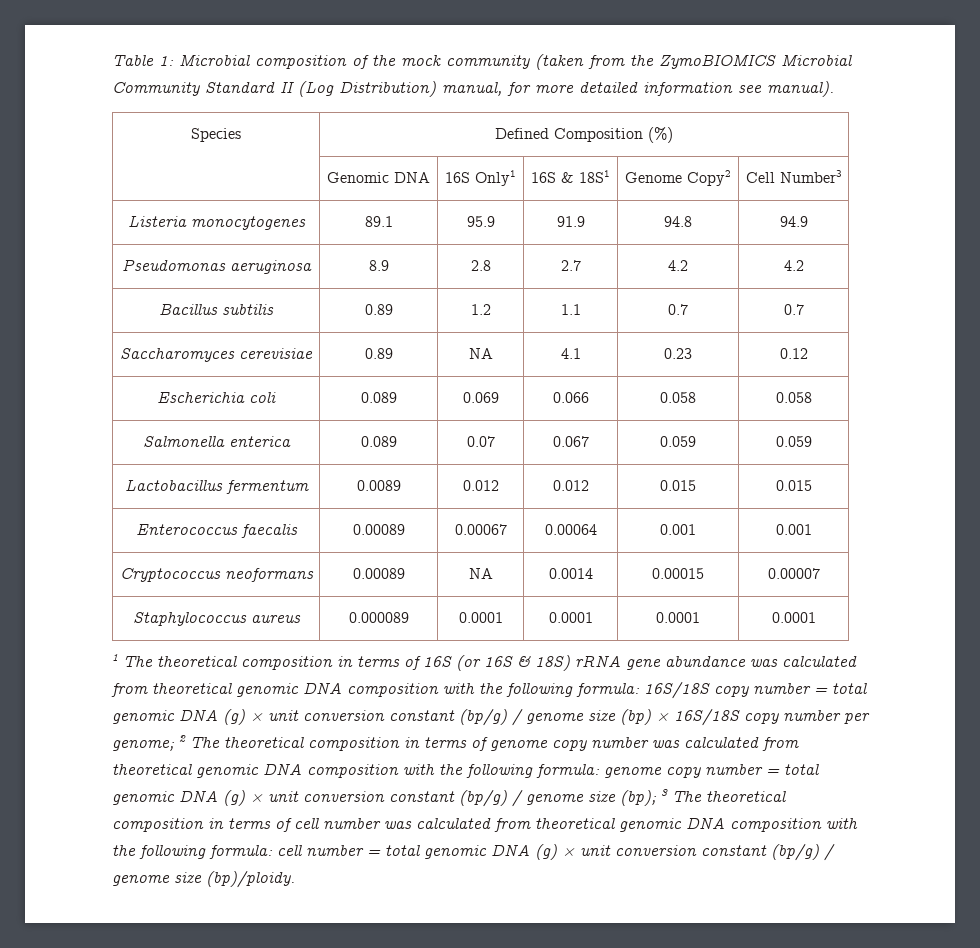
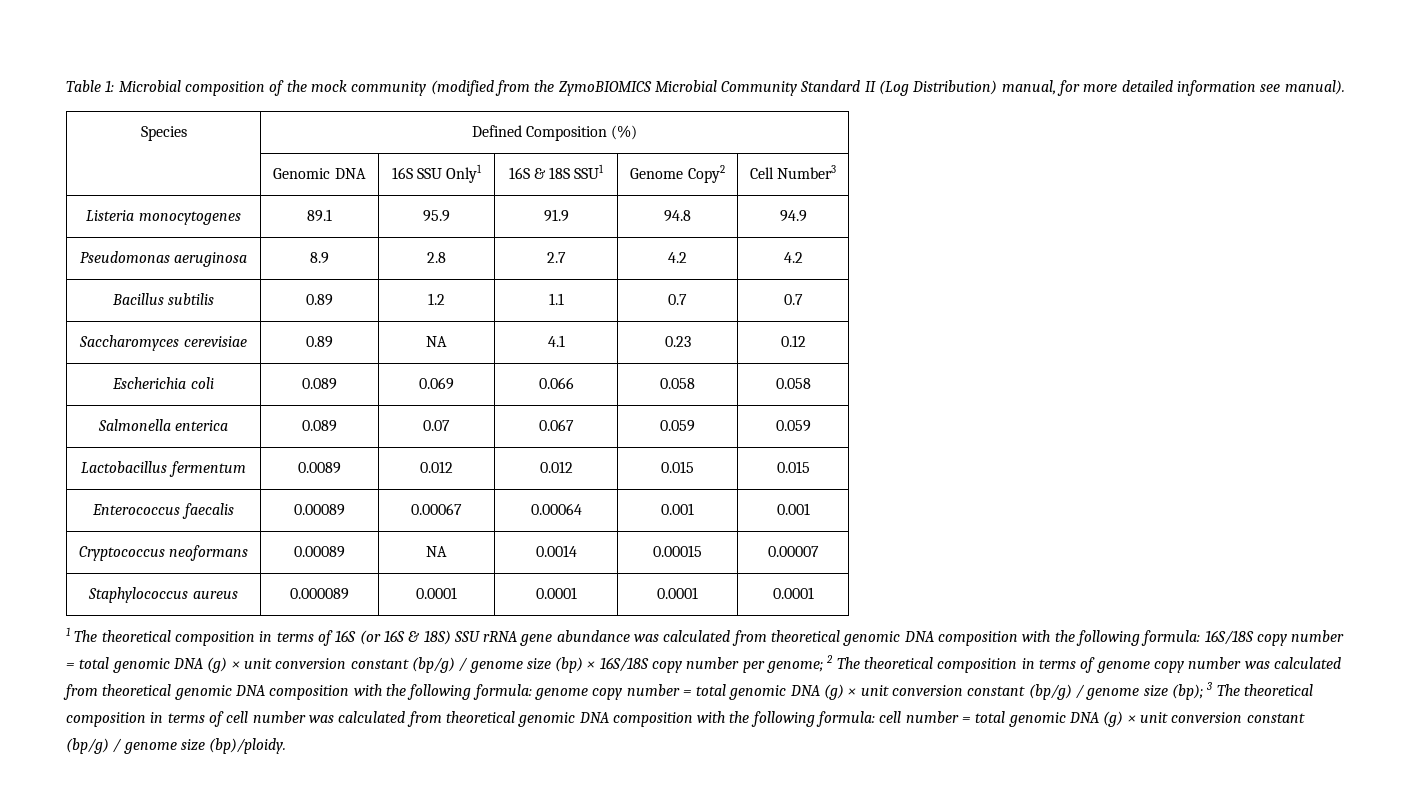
[535,54,584,70] (taken -> [430,80,494,96] (modified
(470, 177) none -> [417,168,442,179] SSU
[579,170,610,183] 18S1 -> [549,164,605,179] 18S SSU1
(570, 663) none -> [453,631,480,642] SSU

